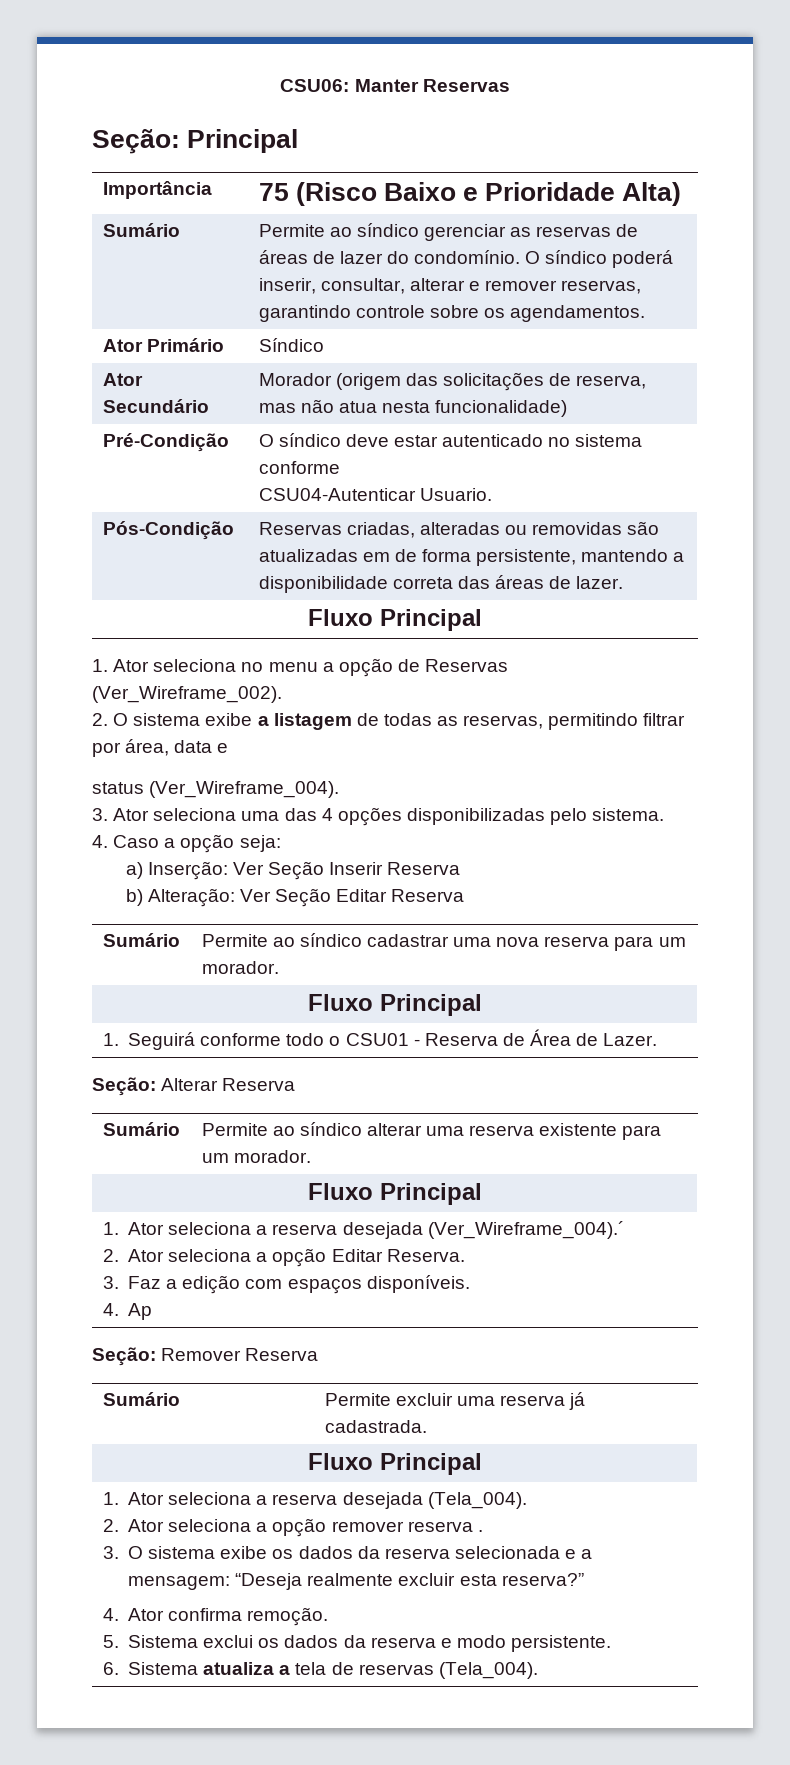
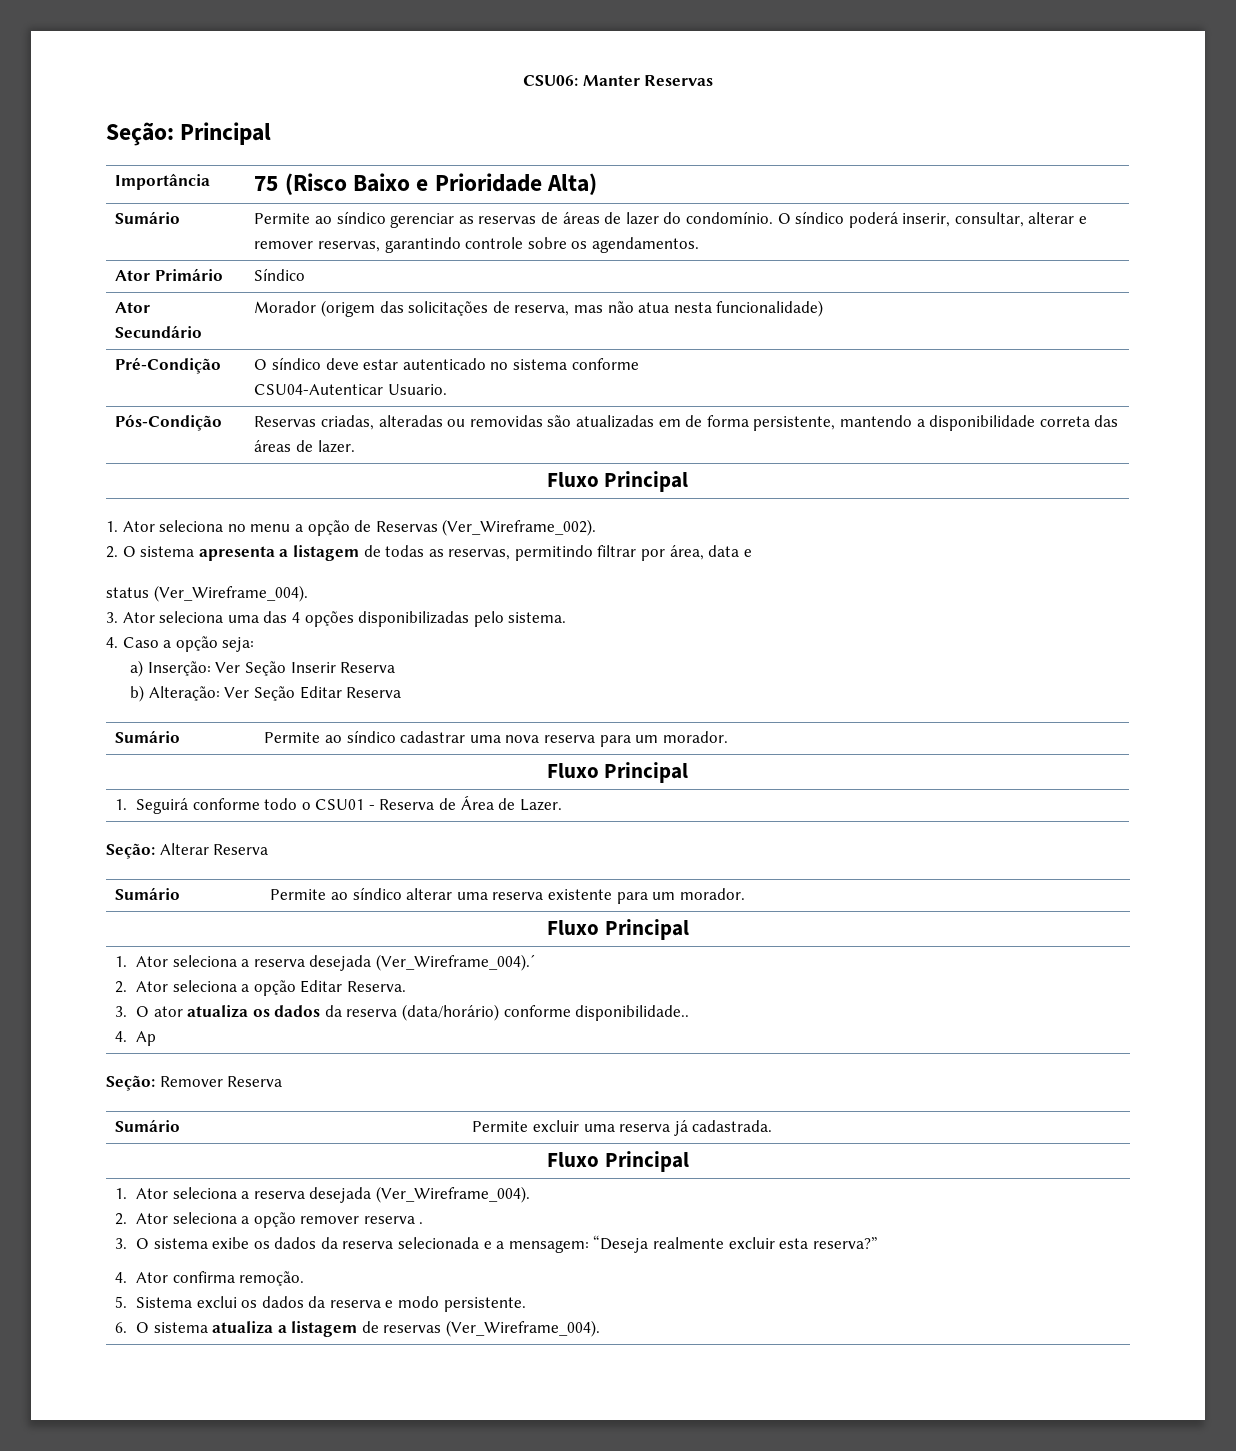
[205,713,253,726] exibe -> [198,546,275,561] apresenta
[128,1275,470,1294] Faz a edição com espaços disponíveis. -> [135,1004,690,1021] O ator atualiza os dados da reserva (data/horário) conforme disponibilidade..
[427,1492,527,1509] (Tela_004). -> [375,1186,530,1203] (Ver_Wireframe_004).
[128,1662,199,1675] Sistema -> [135,1322,208,1333] O sistema
[295,1662,327,1675] tela -> [291,1321,358,1337] listagem
[438,1662,538,1679] (Tela_004). -> [446,1320,601,1337] (Ver_Wireframe_004).

